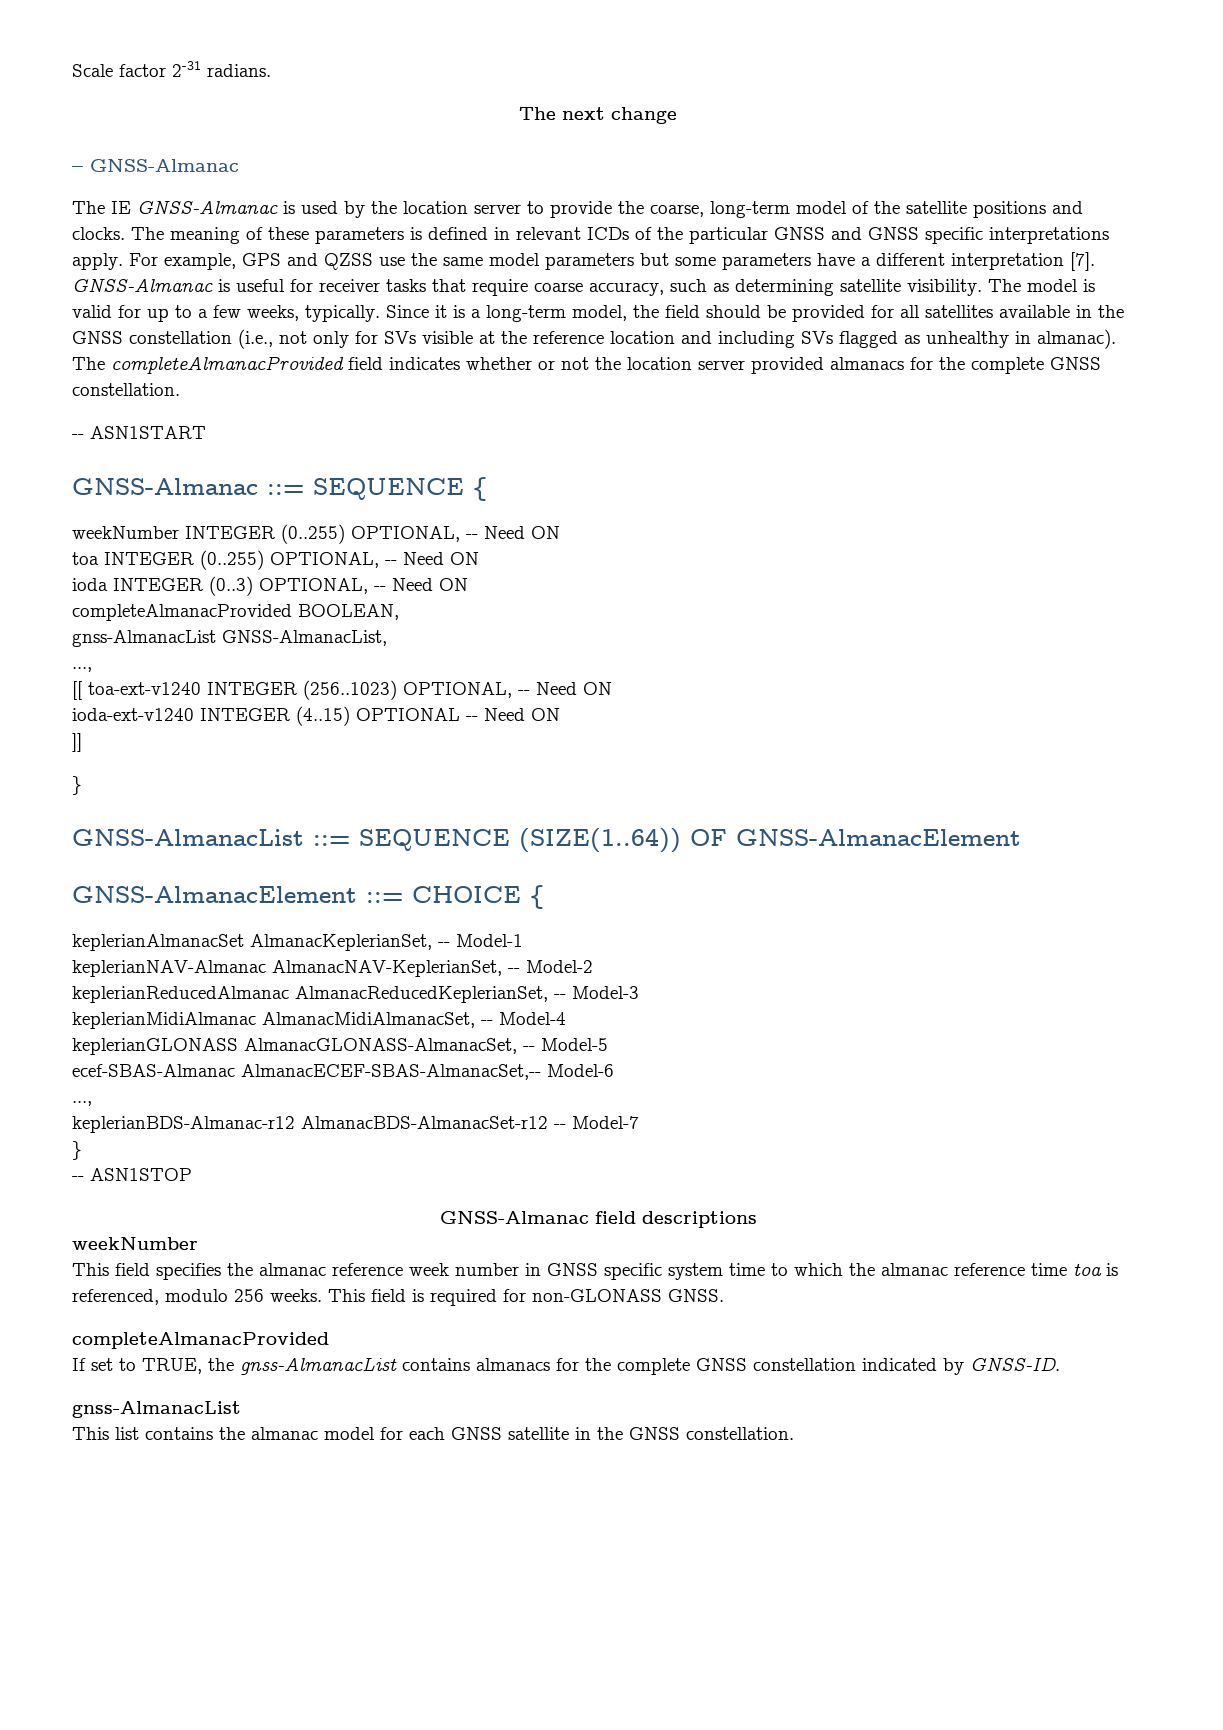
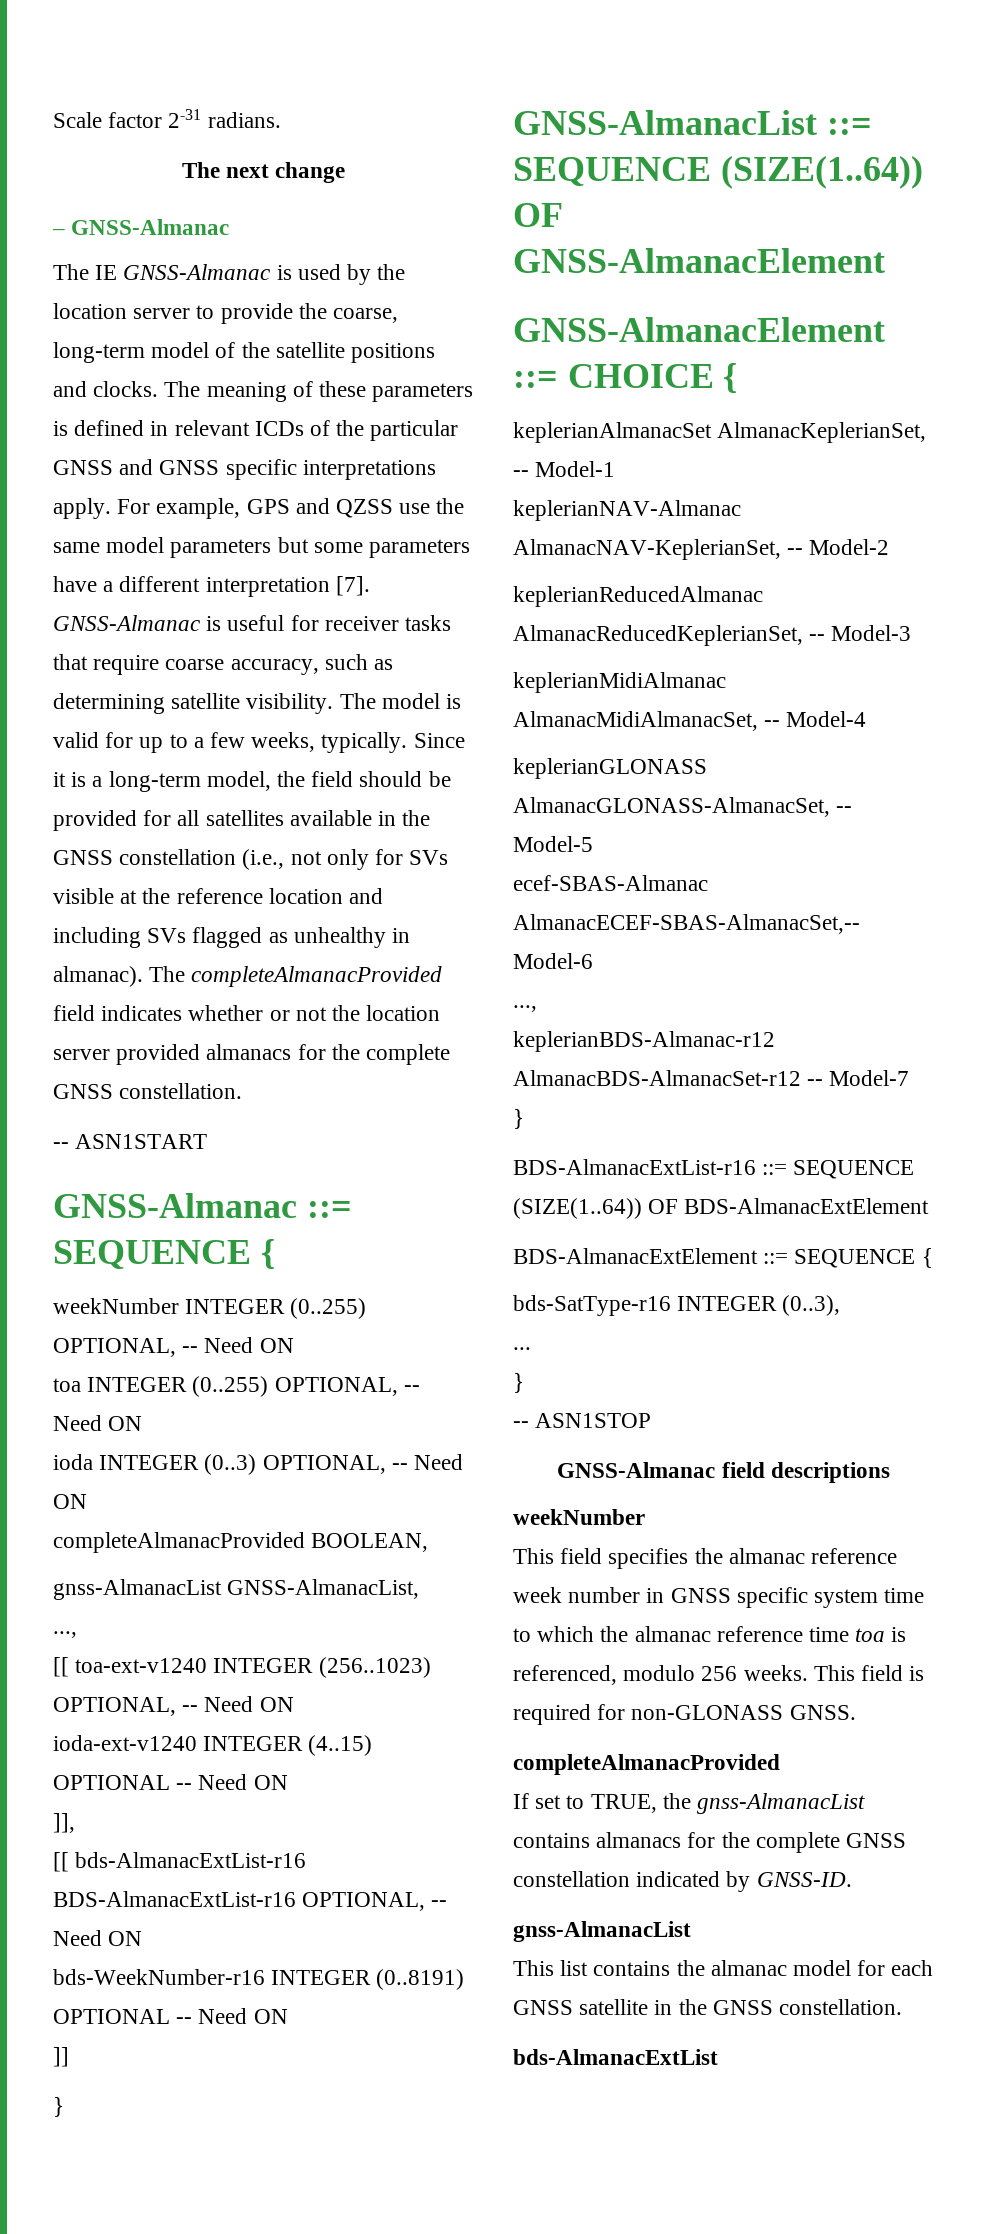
(560, 714) none -> [53,1813,75,1833] [53,1852,307,1872] [53,1891,448,1911] [53,1930,143,1946] [53,1969,465,1990] [53,2008,288,2024] // ]], // [[ bds-AlmanacExtList-r16 BDS-AlmanacExtList-r16 OPTIONAL, -- Need ON // bds-WeekNumber-r16 INTEGER (0..8191) OPTIONAL -- Need ON
(82, 1150) none -> [513,1159,915,1179] [513,1198,930,1219] [513,1248,933,1268] [513,1295,841,1316] [513,1347,531,1350] [513,1373,524,1393] // BDS-AlmanacExtList-r16 ::= SEQUENCE (SIZE(1..64)) OF BDS-AlmanacExtElement // BDS-AlmanacExtElement ::= SEQUENCE { // bds-SatType-r16 INTEGER (0..3), // ... // }
(794, 1433) none -> [513,2049,718,2065] // bds-AlmanacExtList

